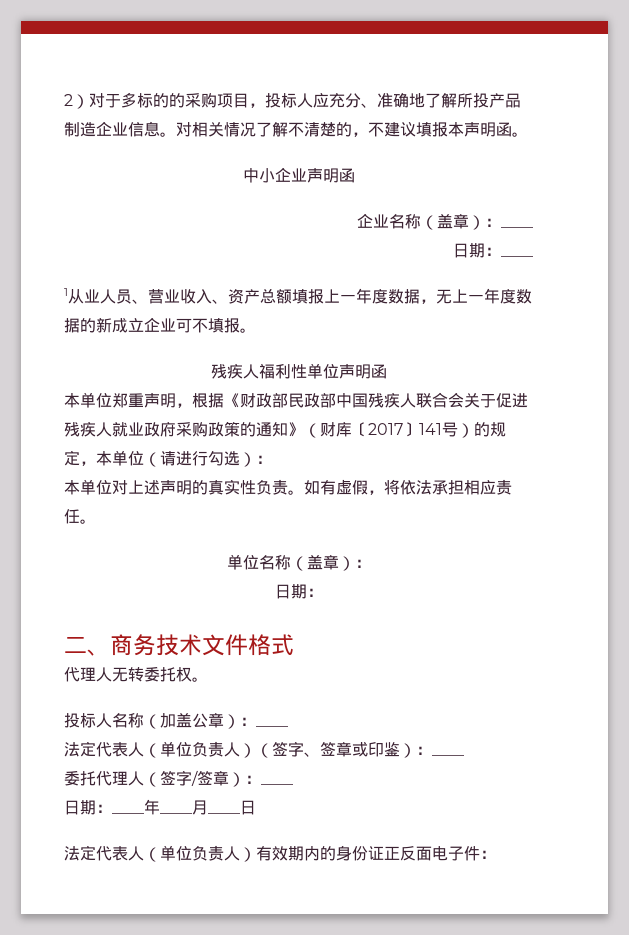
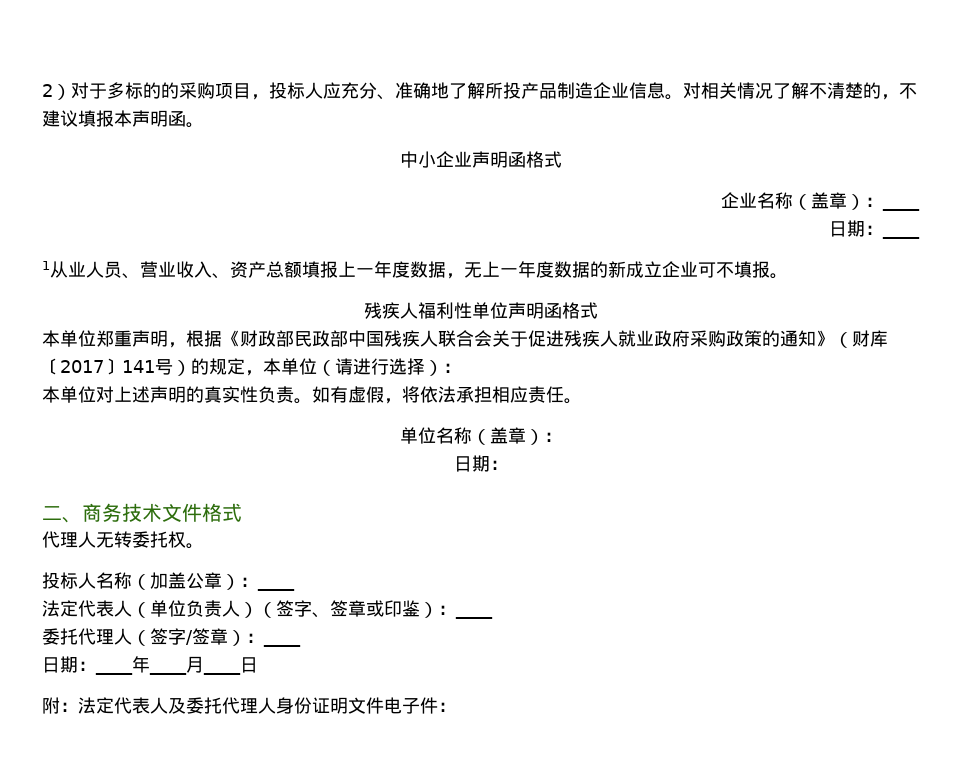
(355, 175) none -> [525,151,562,168] 格式
(387, 371) none -> [561,302,598,319] 格式
[208,451,240,466] 勾选 -> [389,358,425,375] 选择
[64,845,432,862] 法定代表人（单位负责人）有效期内的身份证正反面 -> [42,697,384,714] 附：法定代表人及委托代理人身份证明文件

